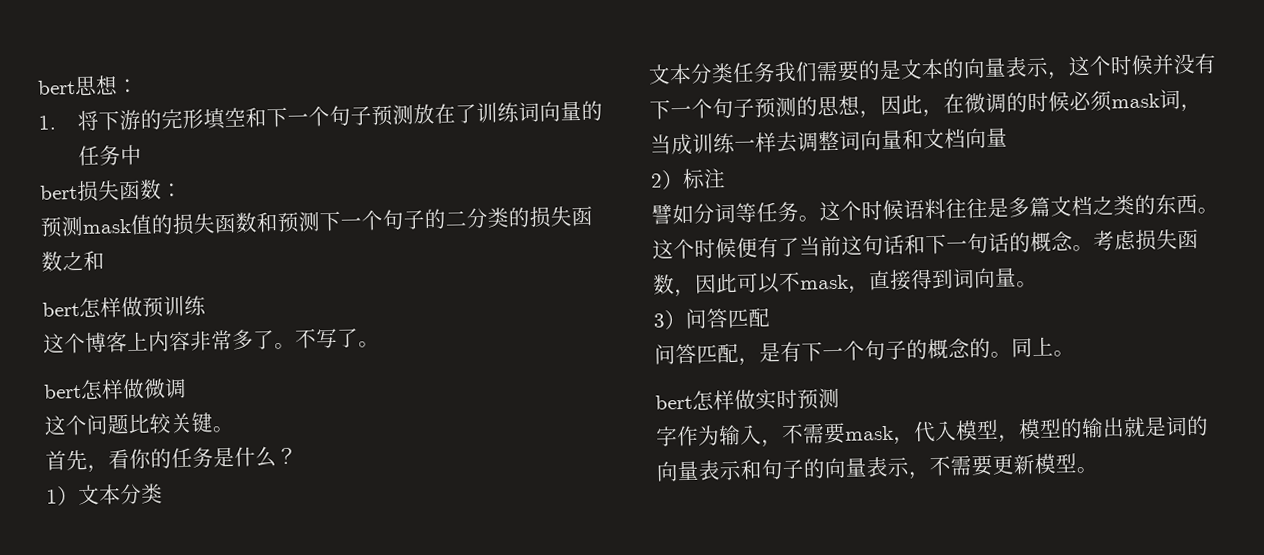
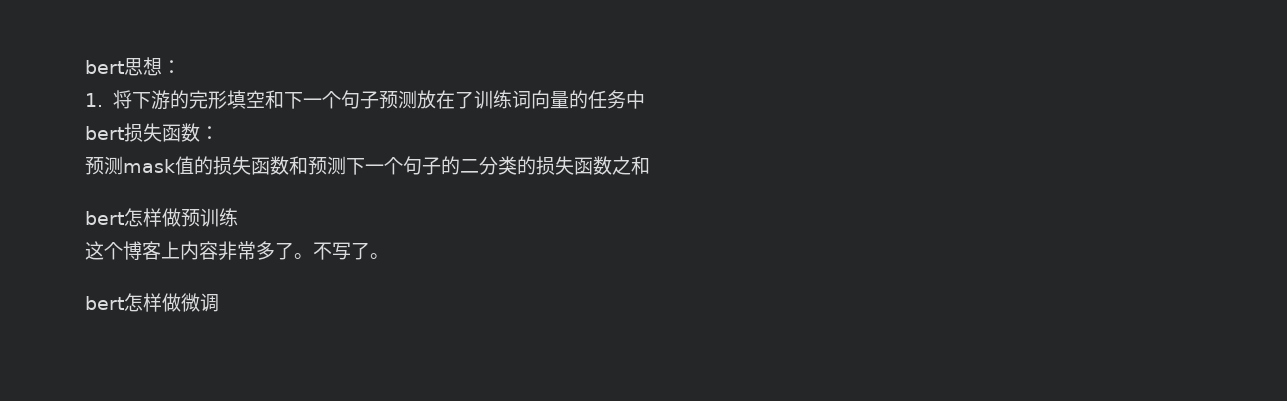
[44,412,234,436] [45,446,298,473] [46,483,163,506] [648,53,1217,85] [649,89,1202,120] [650,127,1008,156] [650,168,726,190] [651,193,1219,225] [652,228,1199,260] [652,267,1038,298] [653,307,771,330] [654,336,1075,366] [655,387,840,411] [655,415,1209,448] [656,453,1098,482] // 这个问题比较关键。 // 首先，看你的任务是什么？ // 1）文本分类 // 文本分类任务我们需要的是文本的向量表示，这个时候并没有下一个句子预测的思想，因此，在微调的时候必须mask词，当成训练一样去调整词向量和文档向量 // 2）标注 // 譬如分词等任务。这个时候语料往往是多篇文档之类的东西。这个时候便有了当前这句话和下一句话的概念。考虑损失函数，因此可以不mask，直接得到词向量。 // 3）问答匹配 // 问答匹配，是有下一个句子的概念的。同上。 // bert怎样做实时预测 // 字作为输入，不需要mask，代入模型，模型的输出就是词的向量表示和句子的向量表示，不需要更新模型。 -> (219, 302) none

